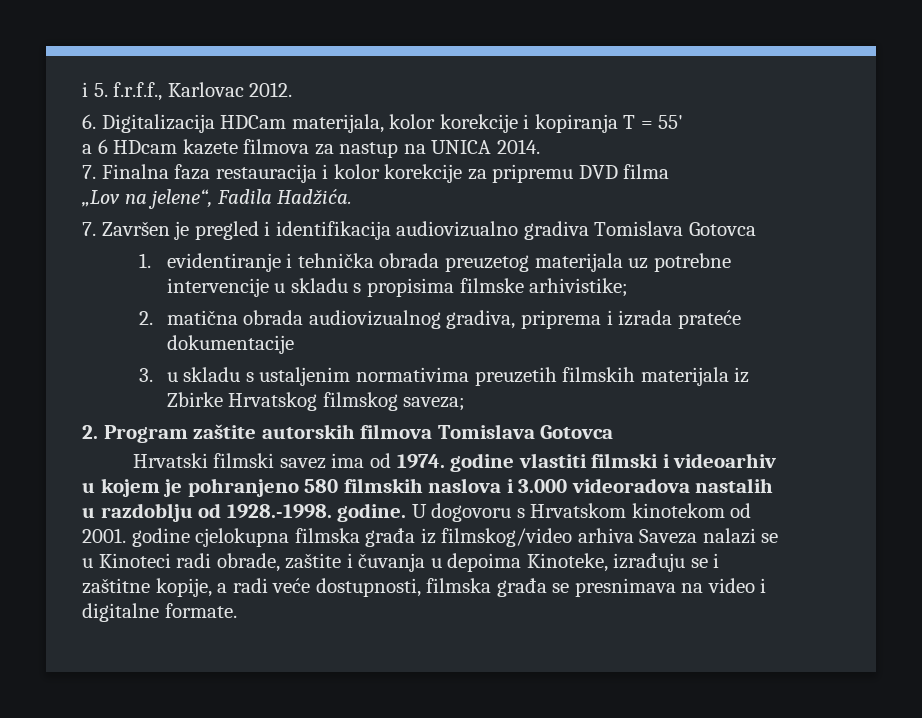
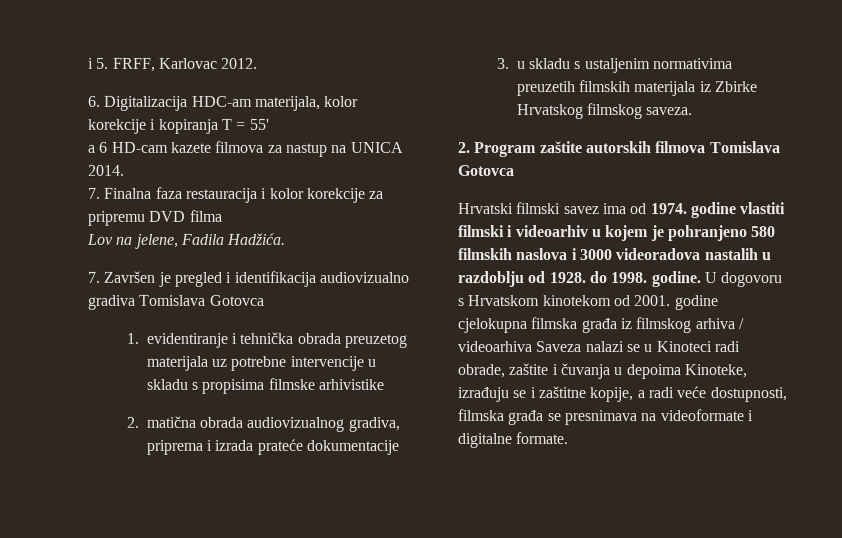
[113,82,163,101] f.r.f.f., -> [112,57,156,72] FRFF,
[220,115,287,129] HDCam -> [191,95,253,107] HDC-am
[113,140,178,154] HDcam -> [111,141,169,153] HD-cam
[82,189,213,209] „Lov na jelene“, -> [87,233,179,249] Lov na jelene,
[529,278,629,297] arhivistike; -> [317,378,384,390] arhivistike
[403,397,466,411] saveza; -> [646,107,694,116] saveza.
[518,479,568,493] 3.000 -> [579,249,613,261] 3000
[226,504,332,519] 1928.-1998. -> [548,271,648,284] 1928. do 1998.
[441,528,634,547] filmskog/video arhiva -> [635,317,744,334] [457,341,532,353] filmskog arhiva / videoarhiva
[707,578,755,593] video -> [659,409,744,422] videoformate

